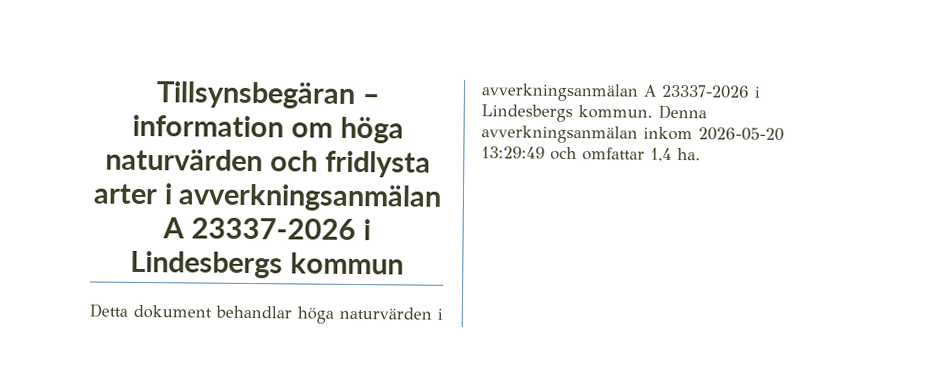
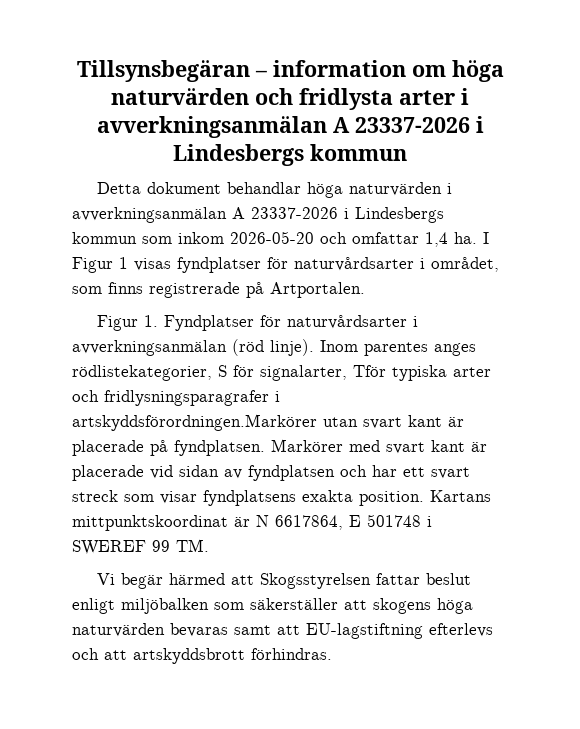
[578,104,707,120] [481,125,638,144] kommun. Denna avverkningsanmälan -> [72,232,172,244] kommun som
[481,146,545,159] 13:29:49 -> (314, 237) none
(701, 154) none -> [483,232,489,244] [72,257,499,273] [72,282,365,298] [96,315,418,331] [72,339,476,356] [72,365,491,381] [72,390,280,406] [72,414,464,431] [72,439,487,456] [72,465,470,481] [72,490,491,506] [72,514,432,531] [72,539,209,555] [96,573,471,589] [72,598,473,614] [72,623,493,639] [72,648,332,664] I Figur 1 visas fyndplatser för naturvårdsarter i området, som finns registrerade på Artportalen. // Figur 1. Fyndplatser för naturvårdsarter i avverkningsanmälan (röd linje). Inom parentes anges rödlistekategorier, S för signalarter, Tför typiska arter och fridlysningsparagrafer i artskyddsförordningen.Markörer utan svart kant är placerade på fyndplatsen. Markörer med svart kant är placerade vid sidan av fyndplatsen och har ett svart streck som visar fyndplatsens exakta position. Kartans mittpunktskoordinat är N 6617864, E 501748 i SWEREF 99 TM. // Vi begär härmed att Skogsstyrelsen fattar beslut enligt miljöbalken som säkerställer att skogens höga naturvärden bevaras samt att EU-lagstiftning efterlevs och att artskyddsbrott förhindras.

